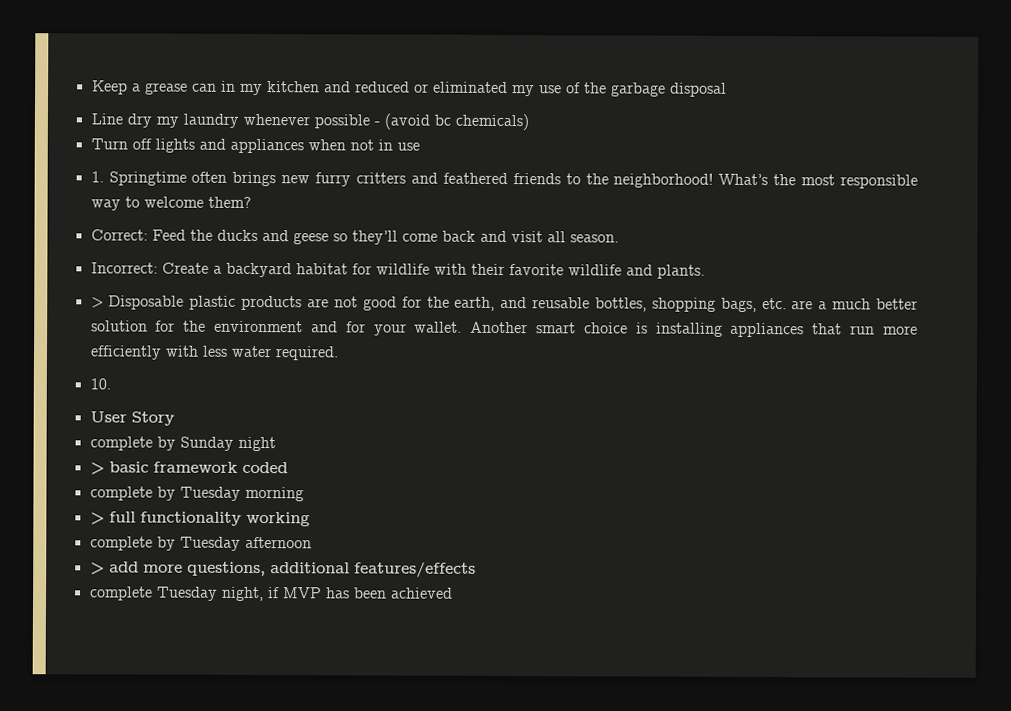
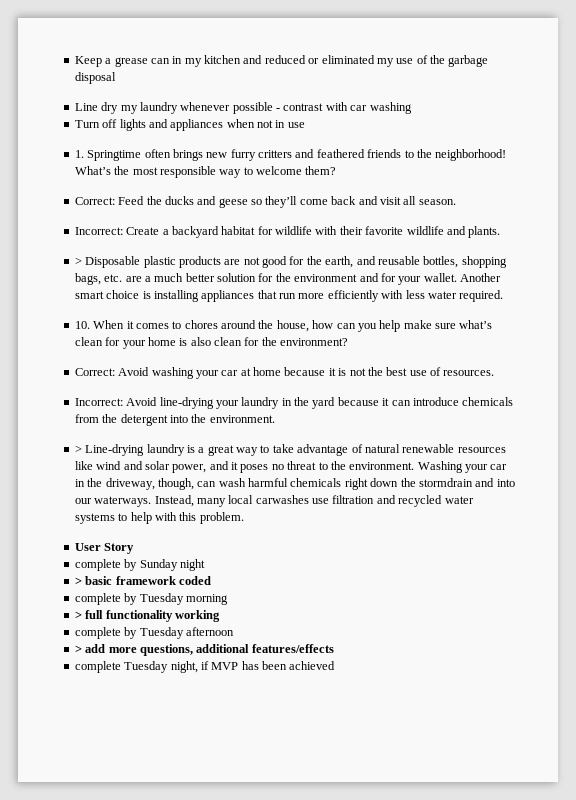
[383,113,529,131] (avoid bc chemicals) -> [283,102,412,114] contrast with car washing
(111, 384) none -> [93,320,493,332] [74,337,349,349] [74,367,495,379] [74,397,514,409] [74,414,275,426] [74,444,506,456] [74,461,508,473] [74,478,515,490] [74,495,474,507] [74,512,244,524] When it comes to chores around the house, how can you help make sure what’s clean for your home is also clean for the environment? // Correct: Avoid washing your car at home because it is not the best use of resources. // Incorrect: Avoid line-drying your laundry in the yard because it can introduce chemicals from the detergent into the environment. // > Line-drying laundry is a great way to take advantage of natural renewable resources like wind and solar power, and it poses no threat to the environment. Washing your car in the driveway, though, can wash harmful chemicals right down the stormdrain and into our waterways. Instead, many local carwashes use filtration and recycled water systems to help with this problem.

